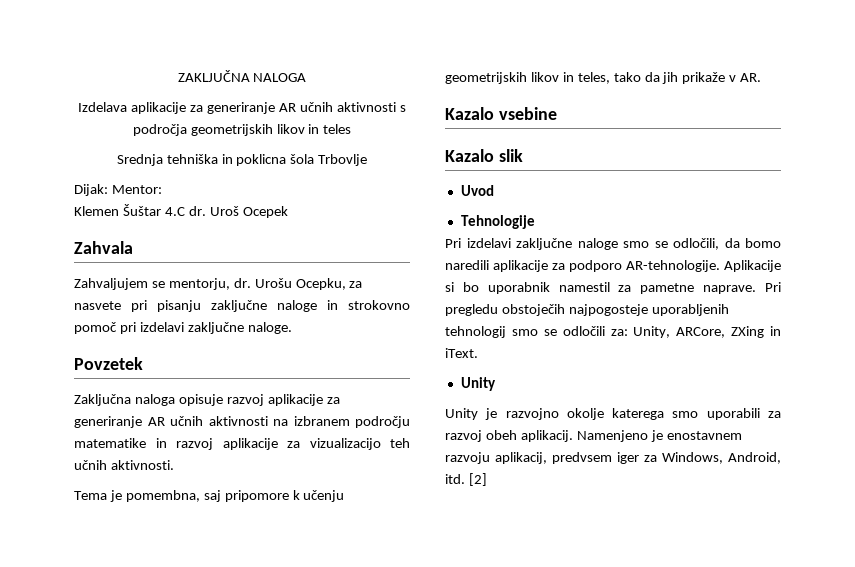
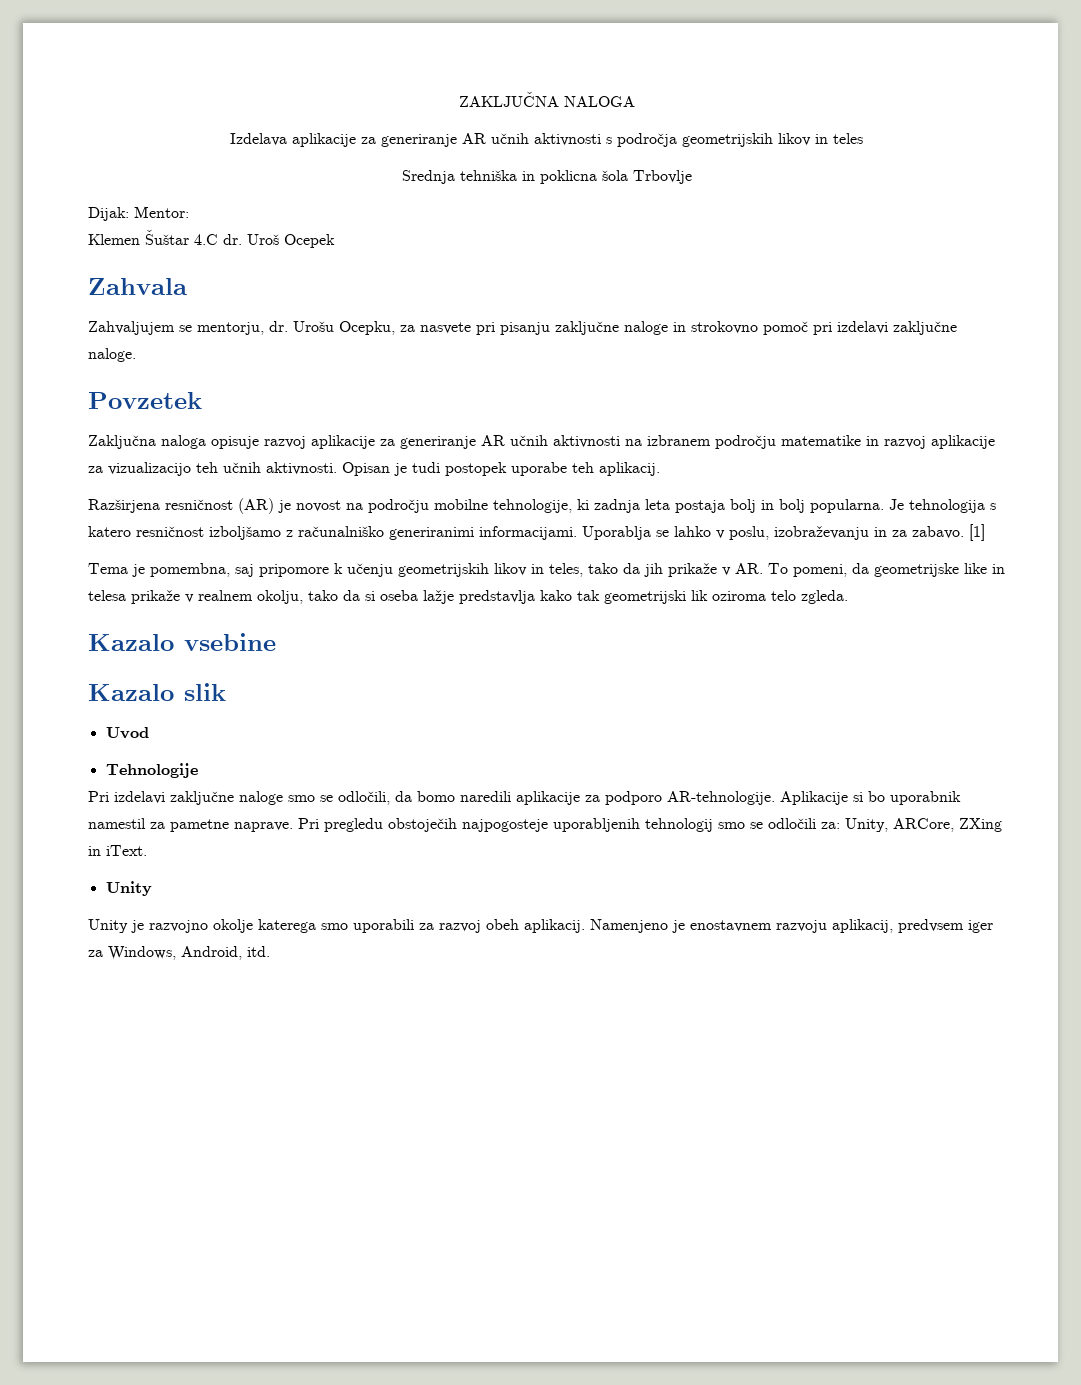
(174, 465) none -> [342,462,660,476] [88,498,996,514] [88,524,985,541] Opisan je tudi postopek uporabe teh aplikacij. // Razširjena resničnost (AR) je novost na področju mobilne tehnologije, ki zadnja leta postaja bolj in bolj popularna. Je tehnologija s katero resničnost izboljšamo z računalniško generiranimi informacijami. Uporablja se lahko v poslu, izobraževanju in za zabavo. [1]
(762, 77) none -> [768,563,1005,577] [88,590,848,604] To pomeni, da geometrijske like in telesa prikaže v realnem okolju, tako da si oseba lažje predstavlja kako tak geometrijski lik oziroma telo zgleda.
[468,473,487,486] [2] -> (270, 951) none

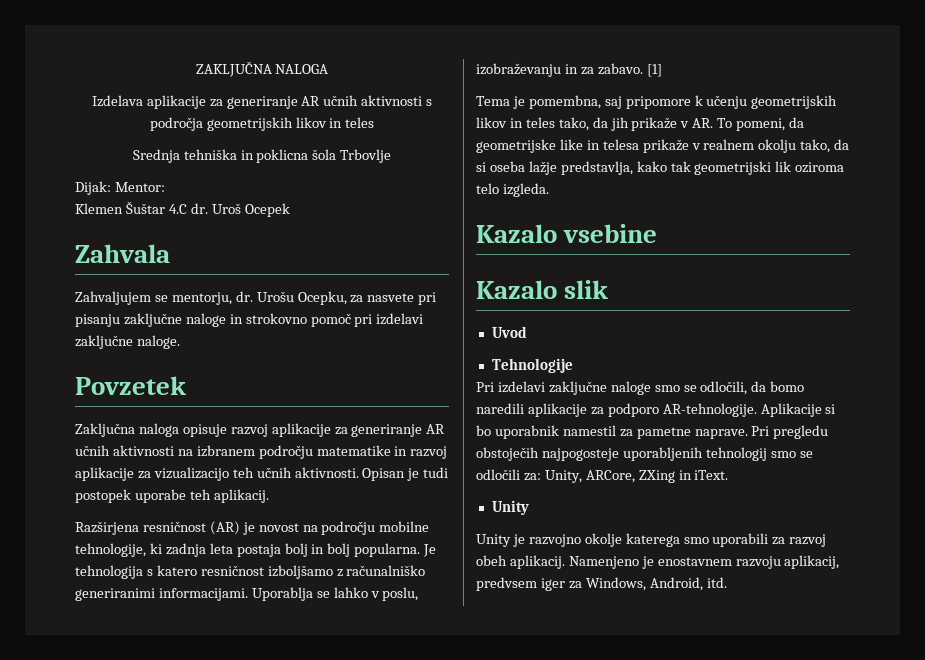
[549,563,618,577] teles, tako -> [525,117,589,131] teles tako,
[257,590,338,604] okolju, tako -> [758,139,831,153] okolju tako,
[459,590,535,604] predstavlja -> [560,161,633,175] predstavlja,
[801,590,848,604] zgleda. -> [502,183,549,197] izgleda.

